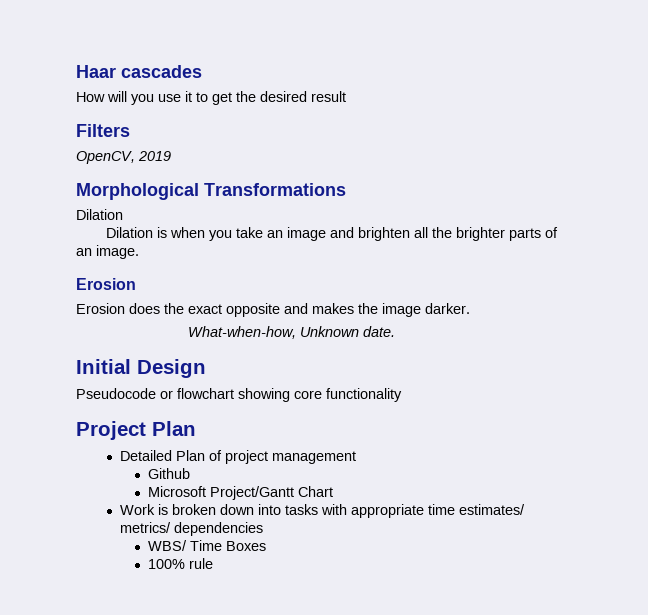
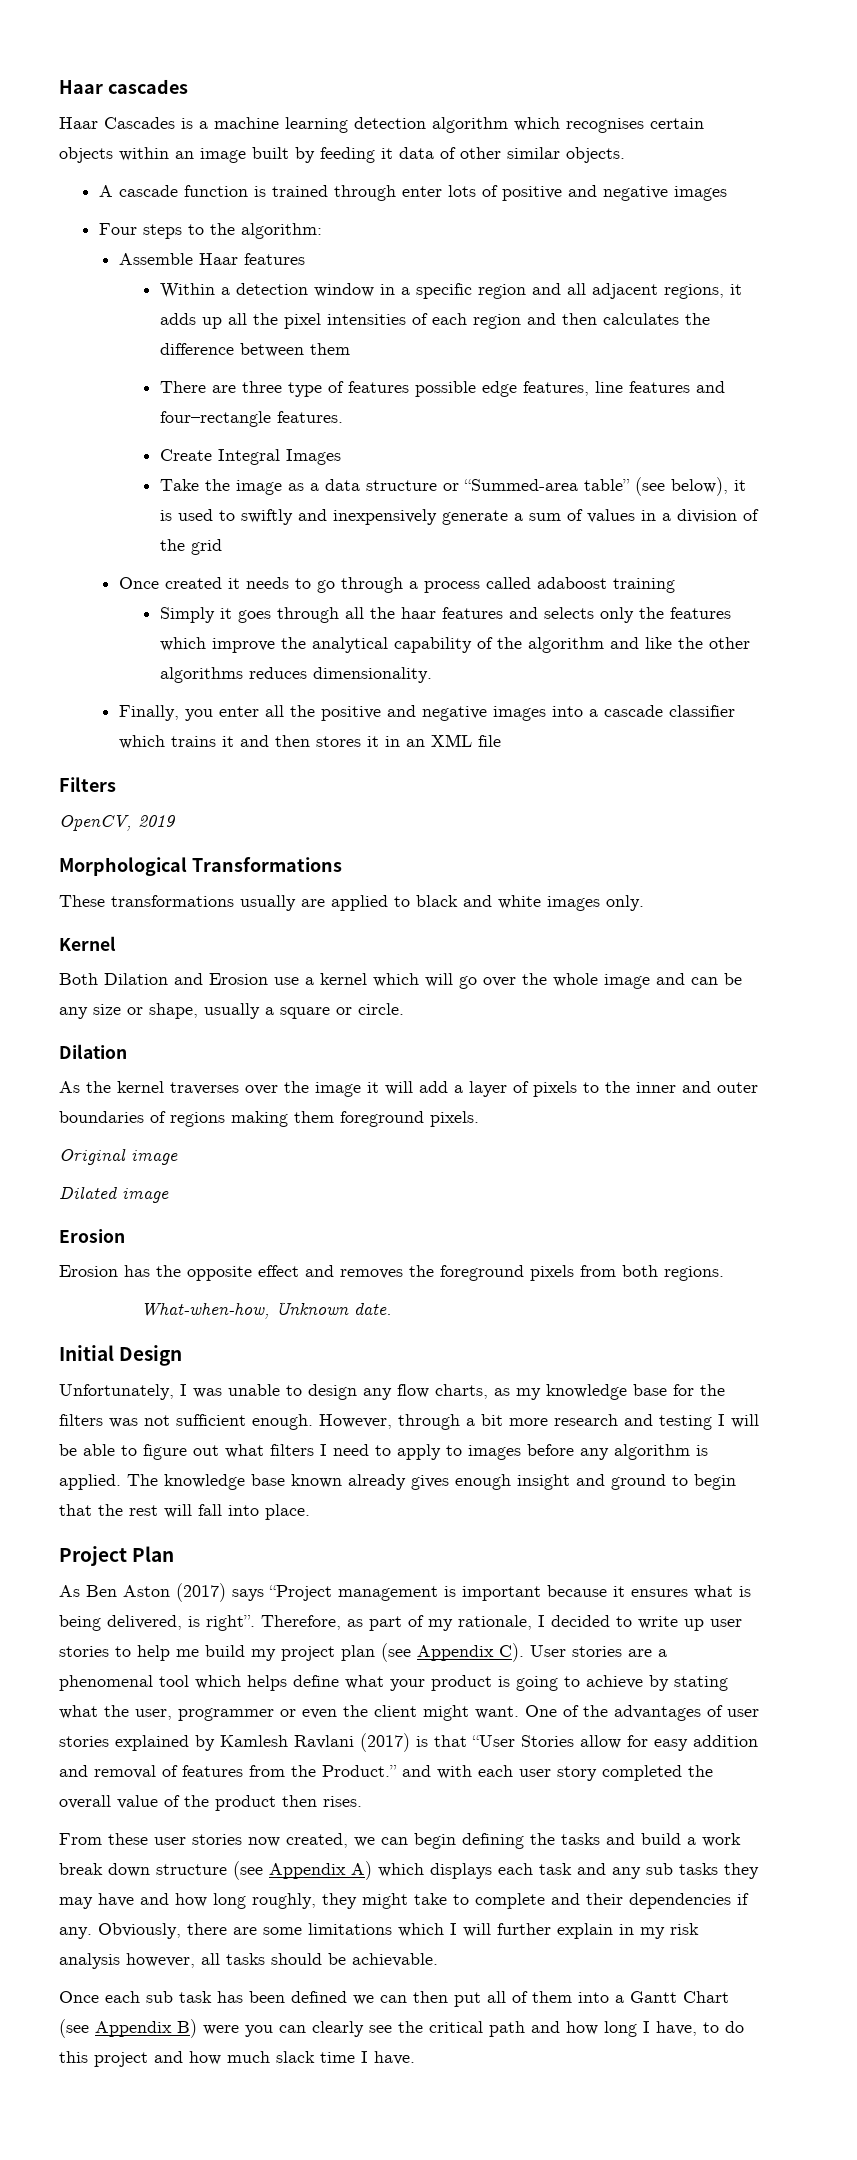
[76,91,346,105] How will you use it to get the desired result -> [59,117,704,133] [59,147,625,163] [98,185,727,201] [98,223,322,239] [119,253,306,265] [160,283,743,299] [160,313,711,329] [160,343,351,357] [160,381,726,397] [160,411,344,427] [160,449,342,465] [160,477,747,496] [160,509,760,525] [160,539,223,555] [119,577,676,593] [160,607,732,623] [160,637,751,653] [160,667,433,683] [119,705,736,721] [119,734,502,749] Haar Cascades is a machine learning detection algorithm which recognises certain objects within an image built by feeding it data of other similar objects. // A cascade function is trained through enter lots of positive and negative images // Four steps to the algorithm: // Assemble Haar features // Within a detection window in a specific region and all adjacent regions, it adds up all the pixel intensities of each region and then calculates the difference between them // There are three type of features possible edge features, line features and four–rectangle features. // Create Integral Images // Take the image as a data structure or “Summed-area table” (see below), it is used to swiftly and inexpensively generate a sum of values in a division of the grid // Once created it needs to go through a process called adaboost training // Simply it goes through all the haar features and selects only the features which improve the analytical capability of the algorithm and like the other algorithms reduces dimensionality. // Finally, you enter all the positive and negative images into a cascade classifier which trains it and then stores it in an XML file
[76,209,123,220] [106,227,559,241] [76,245,139,259] [76,278,136,290] [76,303,470,317] Dilation // Dilation is when you take an image and brighten all the brighter parts of an image. // Erosion // Erosion does the exact opposite and makes the image darker. -> [59,895,644,911] [59,936,116,951] [59,973,742,989] [59,1003,404,1019] [59,1044,127,1059] [59,1081,758,1097] [59,1111,479,1127] [59,1148,178,1165] [59,1186,169,1203] [59,1229,125,1243] [59,1265,724,1281] These transformations usually are applied to black and white images only. // Kernel // Both Dilation and Erosion use a kernel which will go over the whole image and can be any size or shape, usually a square or circle. // Dilation // As the kernel traverses over the image it will add a layer of pixels to the inner and outer boundaries of regions making them foreground pixels. // Original image // Dilated image // Erosion // Erosion has the opposite effect and removes the foreground pixels from both regions.
[76,388,402,402] [76,421,196,440] [119,450,356,464] [147,468,190,479] [147,486,333,500] [119,504,525,518] [119,522,263,536] [147,540,266,551] [147,558,213,569] Pseudocode or flowchart showing core functionality // Project Plan // Detailed Plan of project management // Github // Microsoft Project/Gantt Chart // Work is broken down into tasks with appropriate time estimates/ metrics/ dependencies // WBS/ Time Boxes // 100% rule -> [59,1384,725,1400] [59,1414,759,1430] [59,1444,708,1460] [59,1474,736,1490] [59,1504,310,1520] [59,1546,175,1566] [59,1583,751,1602] [59,1615,742,1631] [59,1643,667,1662] [59,1675,728,1691] [59,1705,759,1721] [59,1733,758,1752] [59,1765,713,1781] [59,1795,362,1811] [59,1833,741,1849] [59,1861,759,1880] [59,1893,749,1909] [59,1923,699,1939] [59,1953,438,1969] [59,1991,729,2007] [59,2019,744,2038] [59,2051,415,2067] Unfortunately, I was unable to design any flow charts, as my knowledge base for the filters was not sufficient enough. However, through a bit more research and testing I will be able to figure out what filters I need to apply to images before any algorithm is applied. The knowledge base known already gives enough insight and ground to begin that the rest will fall into place. // Project Plan // As Ben Aston (2017) says “Project management is important because it ensures what is being delivered, is right”. Therefore, as part of my rationale, I decided to write up user stories to help me build my project plan (see Appendix C). User stories are a phenomenal tool which helps define what your product is going to achieve by stating what the user, programmer or even the client might want. One of the advantages of user stories explained by Kamlesh Ravlani (2017) is that “User Stories allow for easy addition and removal of features from the Product.” and with each user story completed the overall value of the product then rises. // From these user stories now created, we can begin defining the tasks and build a work break down structure (see Appendix A) which displays each task and any sub tasks they may have and how long roughly, they might take to complete and their dependencies if any. Obviously, there are some limitations which I will further explain in my risk analysis however, all tasks should be achievable. // Once each sub task has been defined we can then put all of them into a Gantt Chart (see Appendix B) were you can clearly see the critical path and how long I have, to do this project and how much slack time I have.

